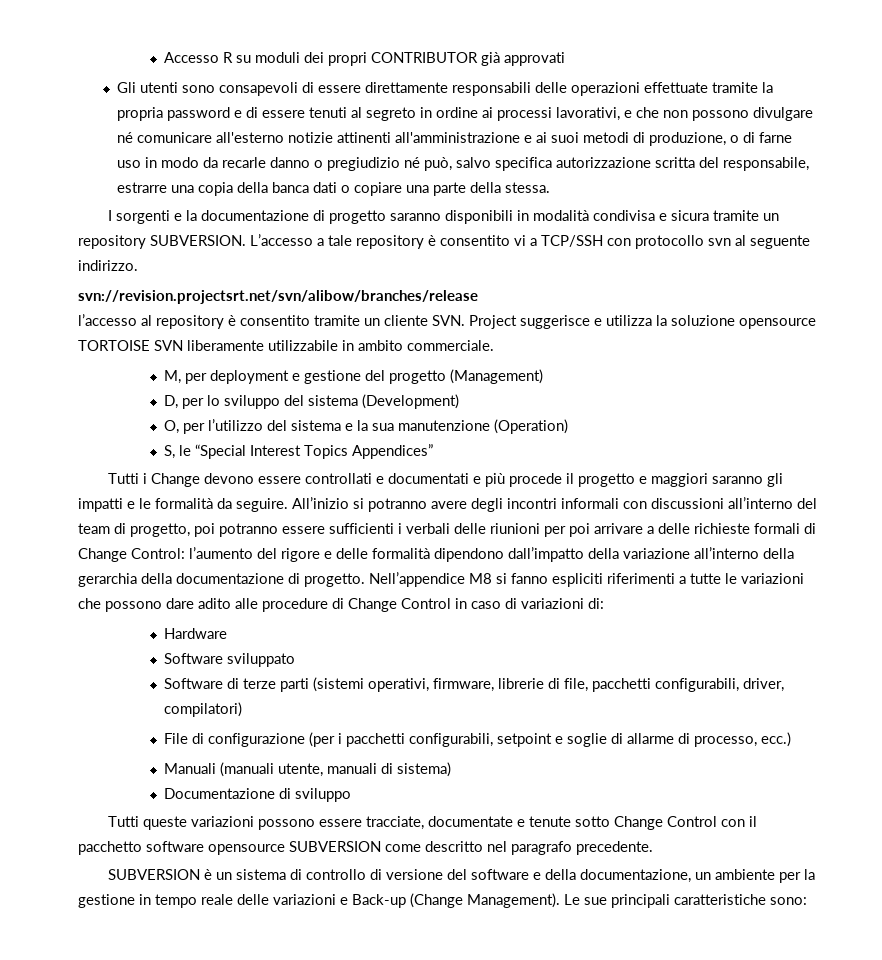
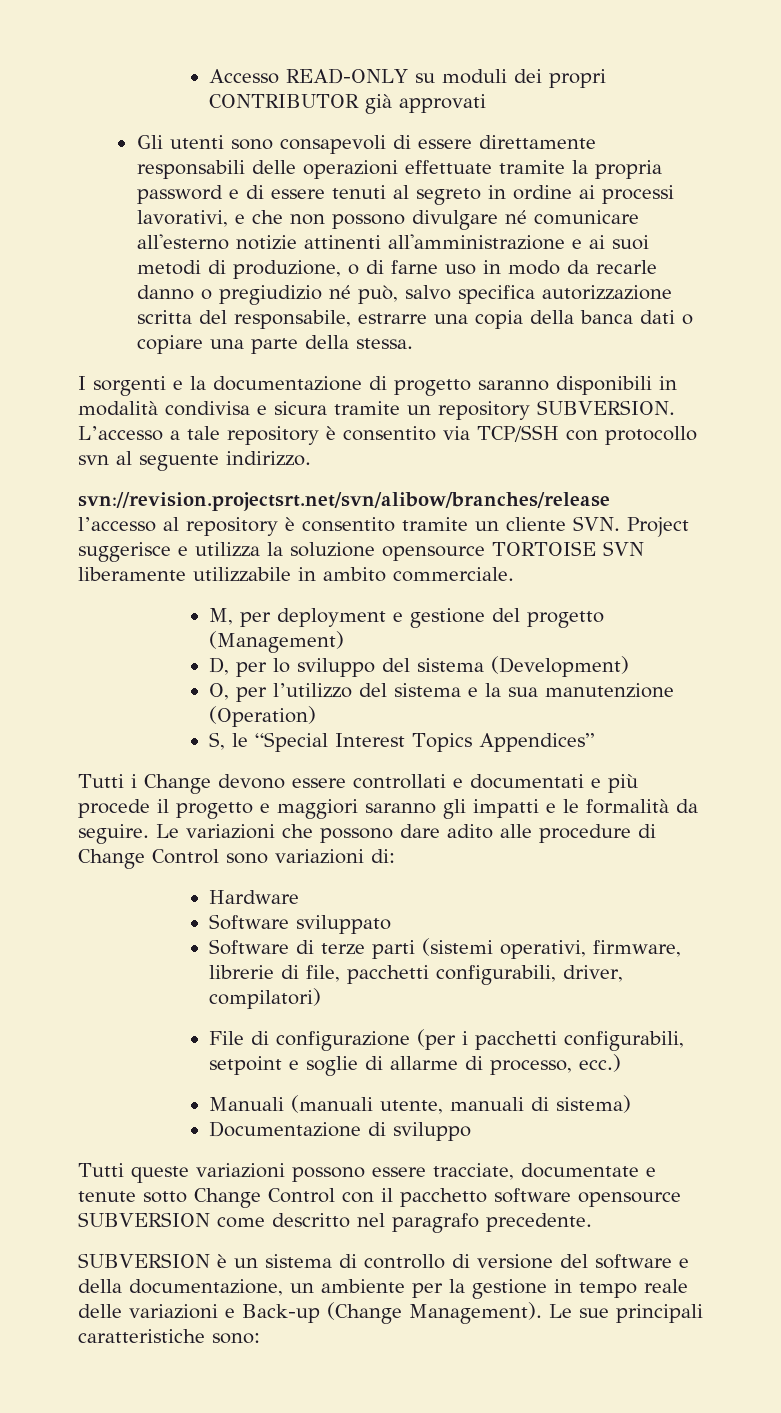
[223,52,234,63] R -> [286,68,409,84] READ-ONLY
[514,235,537,246] vi a -> [443,426,470,440] via
[292,497,817,512] [78,523,816,537] [78,547,794,562] [78,572,737,587] All’inizio si potranno avere degli incontri informali con discussioni all’interno del team di progetto, poi potranno essere sufficienti i verbali delle riunioni per poi arrivare a delle richieste formali di Change Control: l’aumento del rigore e delle formalità dipendono dall’impatto della variazione all’interno della gerarchia della documentazione di progetto. Nell’appendice M8 si fanno espliciti riferimenti a tutte le -> [156,824,179,838] Le
[455,598,517,609] in caso di -> [226,853,268,864] sono

